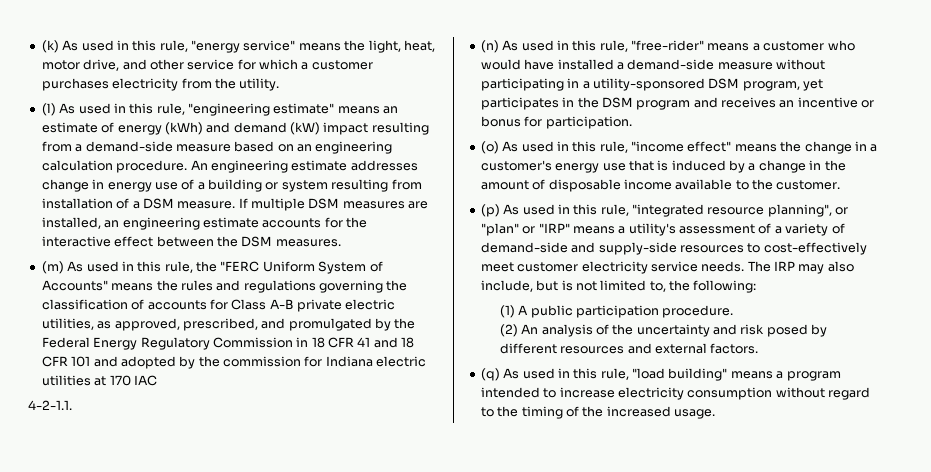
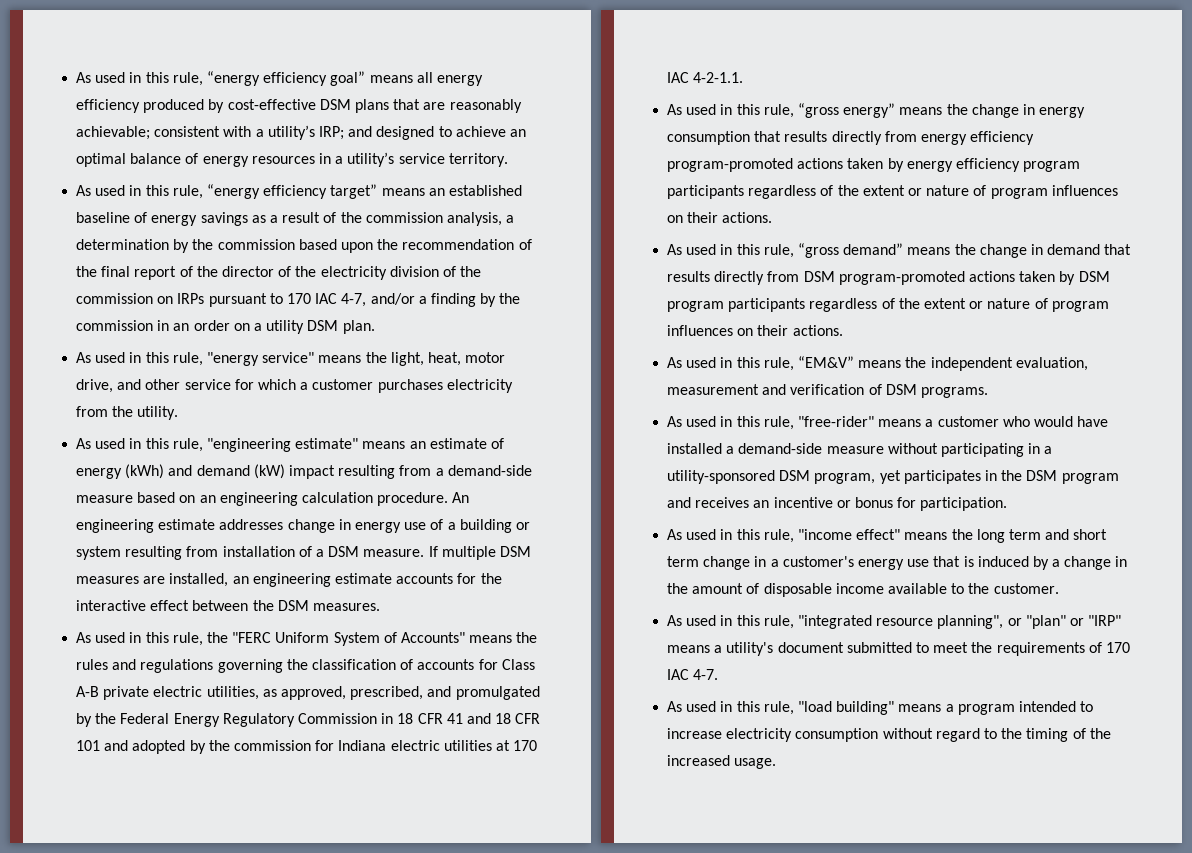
[41,40,59,53] (k) -> [76,71,483,86] [76,99,522,113] [76,125,526,140] [76,152,508,167] [76,184,522,199] [76,212,515,226] [76,239,532,253] [76,266,482,280] [76,293,521,307] [76,320,375,334] As used in this rule, “energy efficiency goal” means all energy efficiency produced by cost-effective DSM plans that are reasonably achievable; consistent with a utility’s IRP; and designed to achieve an optimal balance of energy resources in a utility’s service territory. // As used in this rule, “energy efficiency target” means an established baseline of energy savings as a result of the commission analysis, a determination by the commission based upon the recommendation of the final report of the director of the electricity division of the commission on IRPs pursuant to 170 IAC 4-7, and/or a finding by the commission in an order on a utility DSM plan. //
[41,103,56,116] (l) -> (179, 413) none
[41,261,64,274] (m) -> (380, 607) none
(157, 380) // -> (690, 77) none
[480,40,499,53] (n) -> [667,103,1086,118] [667,131,1035,145] [667,158,1081,172] [667,185,1118,199] [667,212,773,223] [667,243,1132,258] [667,271,1110,285] [667,298,1109,312] [667,325,843,336] [667,356,1088,371] [667,384,988,398] As used in this rule, “gross energy” means the change in energy consumption that results directly from energy efficiency program-promoted actions taken by energy efficiency program participants regardless of the extent or nature of program influences on their actions. // As used in this rule, “gross demand” means the change in demand that results directly from DSM program-promoted actions taken by DSM program participants regardless of the extent or nature of program influences on their actions. // As used in this rule, “EM&V” means the independent evaluation, measurement and verification of DSM programs. //
[480,141,499,154] (o) -> (1008, 504) none
(802, 146) none -> [976,529,1108,543] [667,556,700,567] long term and short term
[480,204,500,217] (p) -> (1059, 588) none
[679,223,845,236] [480,242,867,255] [480,261,854,274] [480,280,757,293] [499,305,734,318] [499,324,828,337] [499,343,759,354] [480,368,500,381] assessment of a variety of demand-side and supply-side resources to cost-effectively meet customer electricity service needs. The IRP may also include, but is not limited to, the following: // (1) A public participation procedure. // (2) An analysis of the uncertainty and risk posed by different resources and external factors. // (q) -> [777,642,1130,656] [667,669,719,680] document submitted to meet the requirements of 170 IAC 4-7. //

